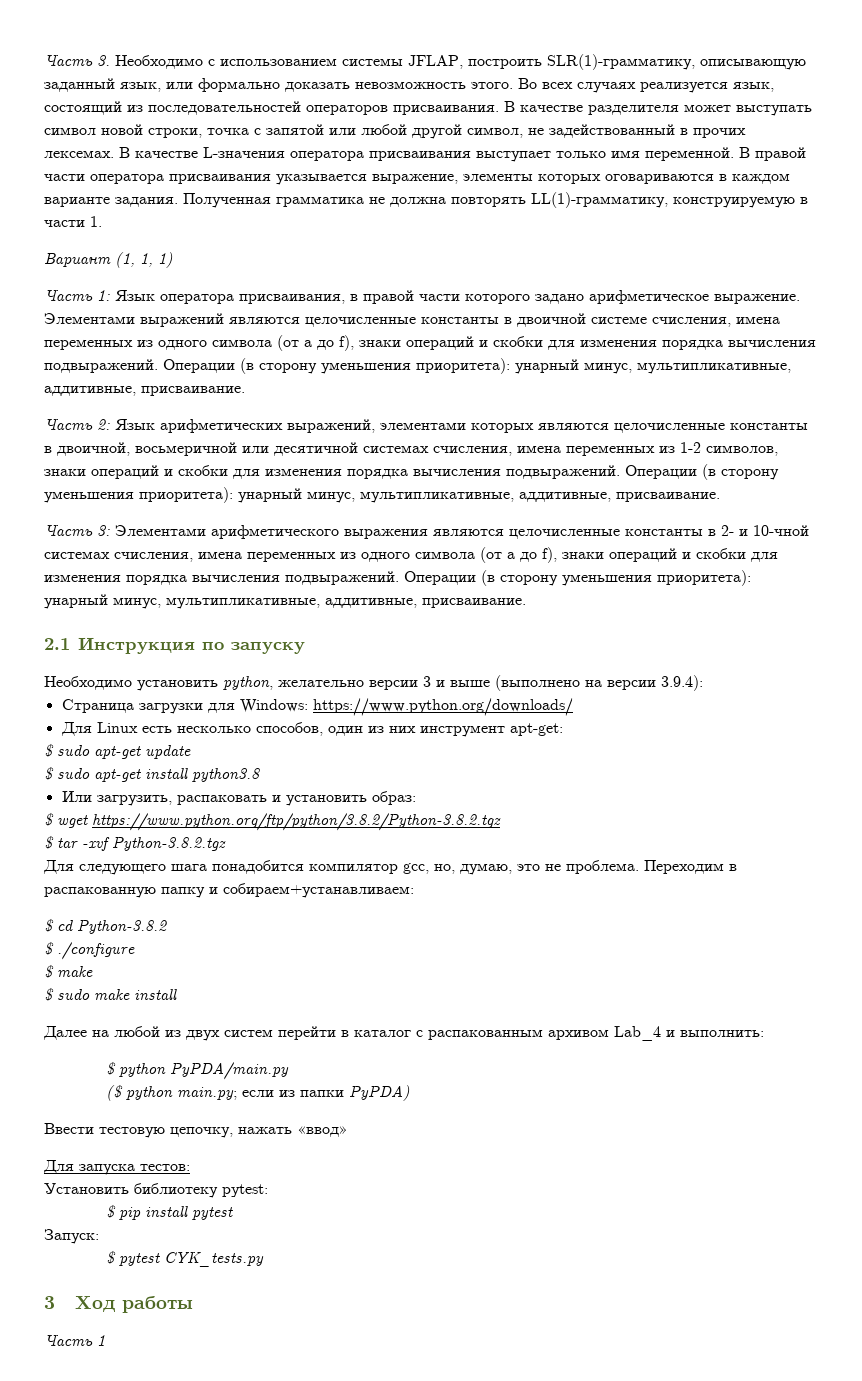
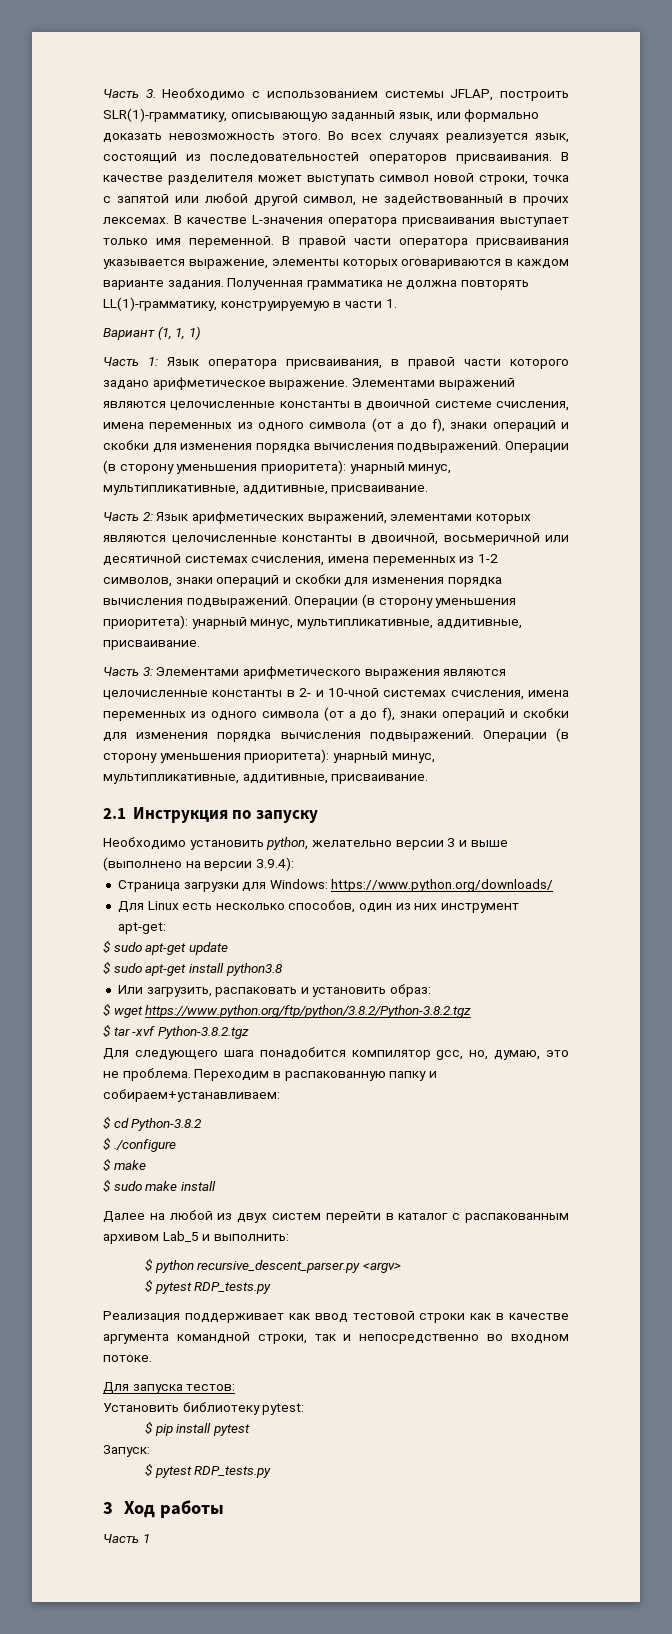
[614,1026,661,1041] Lab_4 -> [162,1231,199,1242] Lab_5
[169,1062,289,1080] [105,1084,410,1101] [44,1123,348,1138] PyPDA/main.py // ($ python main.py; если из папки PyPDA) // Ввести тестовую цепочку, нажать «ввод» -> [197,1260,401,1273] [144,1280,272,1294] [103,1311,569,1323] [103,1332,569,1344] [103,1355,152,1362] recursive_descent_parser.py <argv> // $ pytest RDP_tests.py // Реализация поддерживает как ввод тестовой строки как в качестве аргумента командной строки, так и непосредственно во входном потоке.
[163,1252,264,1267] CYK_tests.py -> [194,1466,272,1478] RDP_tests.py

